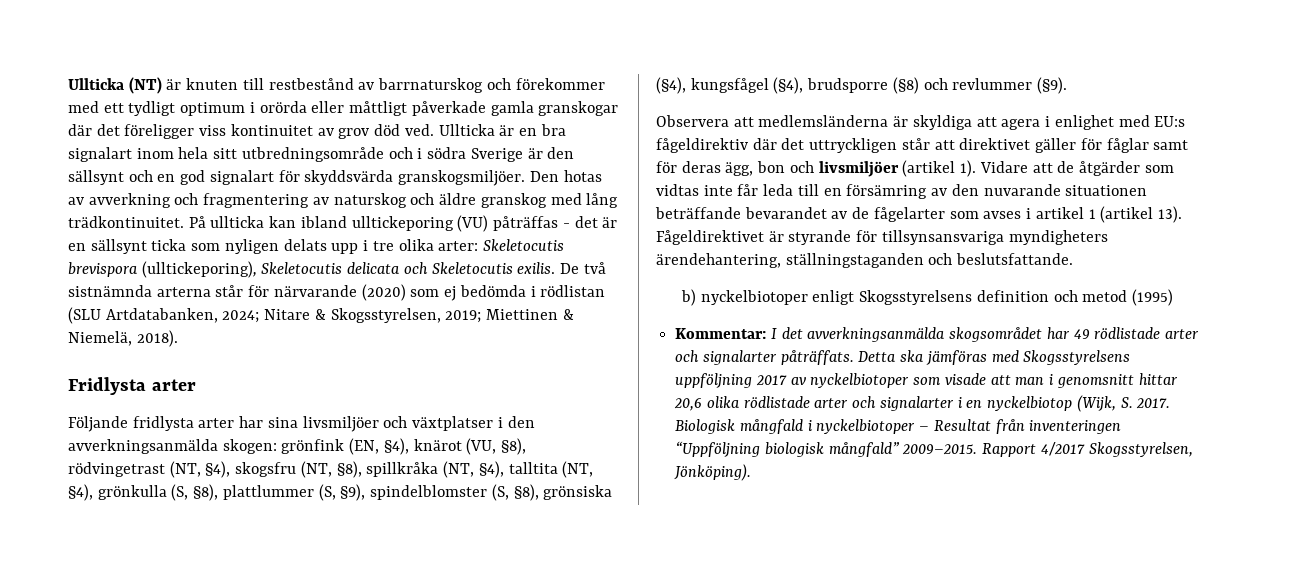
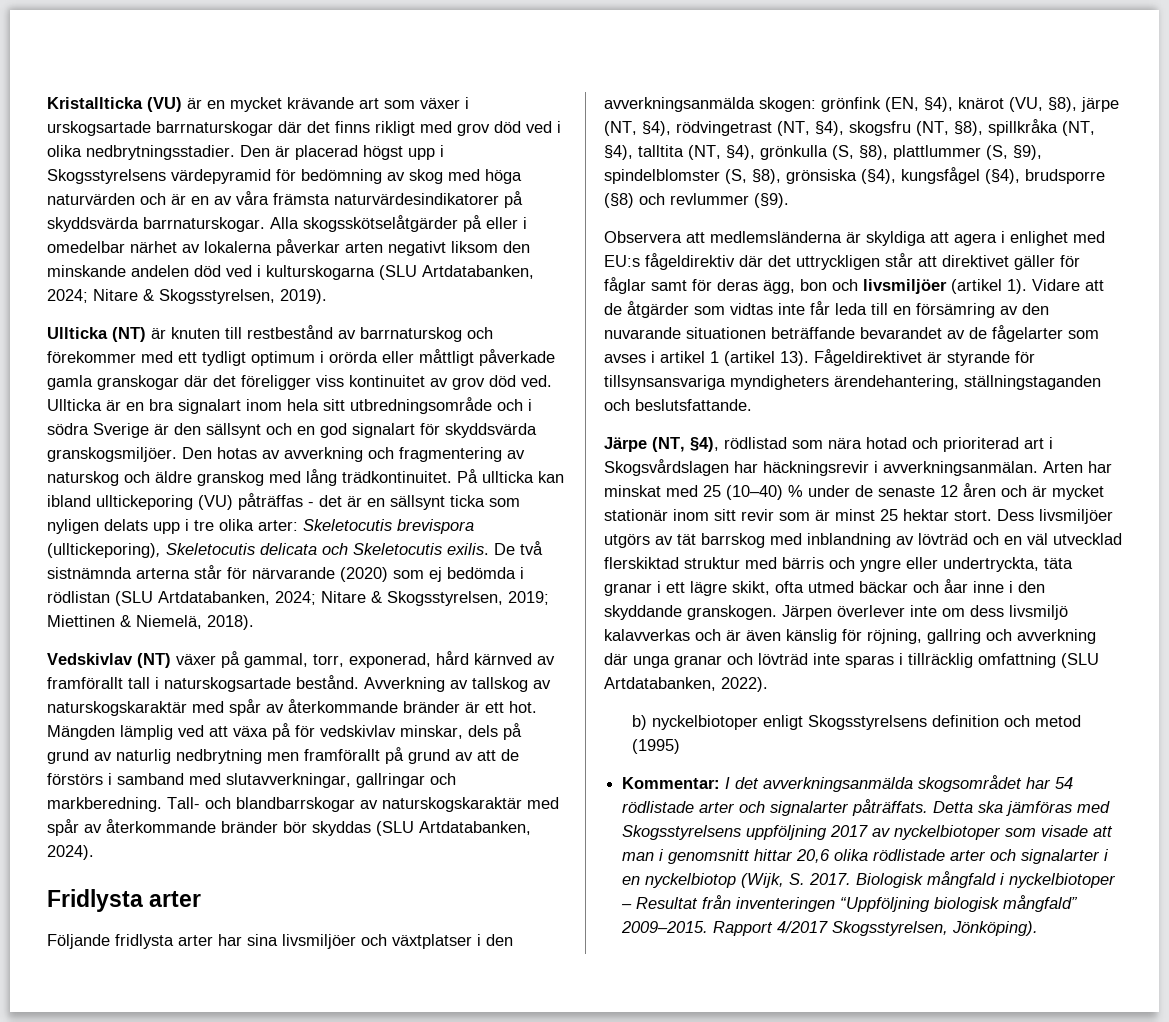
(68, 84) none -> [47,97,469,112] [47,121,561,136] [47,145,444,160] [47,169,522,184] [47,191,523,208] [47,215,527,232] [47,239,530,256] [47,265,534,280] [47,289,327,304] Kristallticka (VU) är en mycket krävande art som växer i urskogsartade barrnaturskogar där det finns rikligt med grov död ved i olika nedbrytningsstadier. Den är placerad högst upp i Skogsstyrelsens värdepyramid för bedömning av skog med höga naturvärden och är en av våra främsta naturvärdesindikatorer på skyddsvärda barrnaturskogar. Alla skogsskötselåtgärder på eller i omedelbar närhet av lokalerna påverkar arten negativt liksom den minskande andelen död ved i kulturskogarna (SLU Artdatabanken, 2024; Nitare & Skogsstyrelsen, 2019). //
(178, 338) none -> [47,651,555,668] [47,675,551,692] [47,699,537,716] [47,723,522,740] [47,747,519,764] [47,773,456,788] [47,797,559,812] [47,819,531,836] [47,845,94,860] // Vedskivlav (NT) växer på gammal, torr, exponerad, hård kärnved av framförallt tall i naturskogsartade bestånd. Avverkning av tallskog av naturskogskaraktär med spår av återkommande bränder är ett hot. Mängden lämplig ved att växa på för vedskivlav minskar, dels på grund av naturlig nedbrytning men framförallt på grund av att de förstörs i samband med slutavverkningar, gallringar och markberedning. Tall- och blandbarrskogar av naturskogskaraktär med spår av återkommande bränder bör skyddas (SLU Artdatabanken, 2024).
(527, 446) none -> [1081,97,1119,112] [604,121,671,136] järpe (NT, §4),
(1074, 259) none -> [604,437,1053,452] [604,459,1112,476] [604,483,1104,500] [604,509,1113,524] [604,533,1122,548] [604,557,1073,572] [604,579,1045,596] [604,605,1068,620] [604,629,1096,644] [604,653,1099,668] [604,677,768,692] // Järpe (NT, §4), rödlistad som nära hotad och prioriterad art i Skogsvårdslagen har häckningsrevir i avverkningsanmälan. Arten har minskat med 25 (10–40) % under de senaste 12 åren och är mycket stationär inom sitt revir som är minst 25 hektar stort. Dess livsmiljöer utgörs av tät barrskog med inblandning av lövträd och en väl utvecklad flerskiktad struktur med bärris och yngre eller undertryckta, täta granar i ett lägre skikt, ofta utmed bäckar och åar inne i den skyddande granskogen. Järpen överlever inte om dess livsmiljö kalavverkas och är även känslig för röjning, gallring och avverkning där unga granar och lövträd inte sparas i tillräcklig omfattning (SLU Artdatabanken, 2022).
[1073,329,1090,339] 49 -> [1055,777,1074,789] 54

